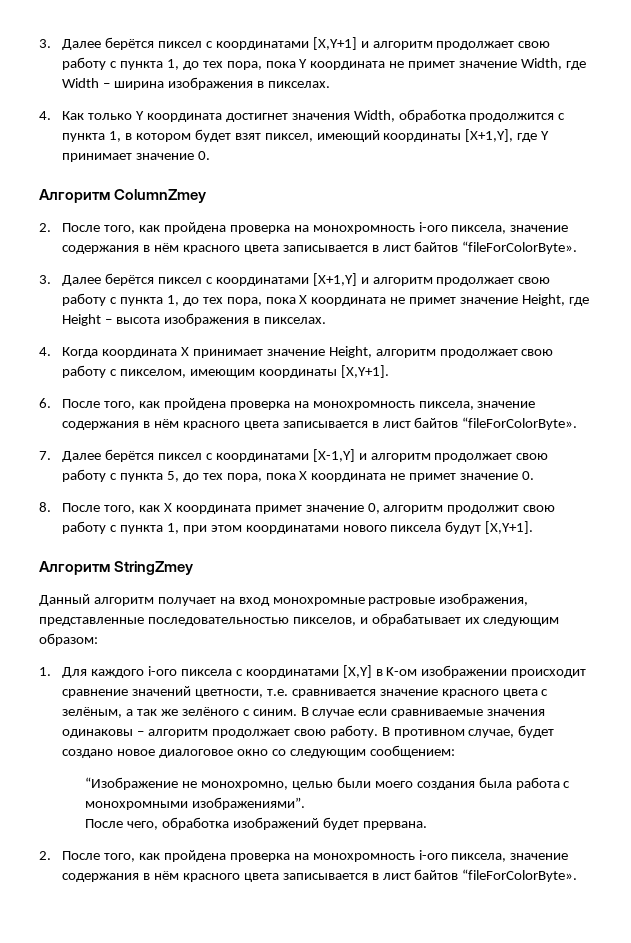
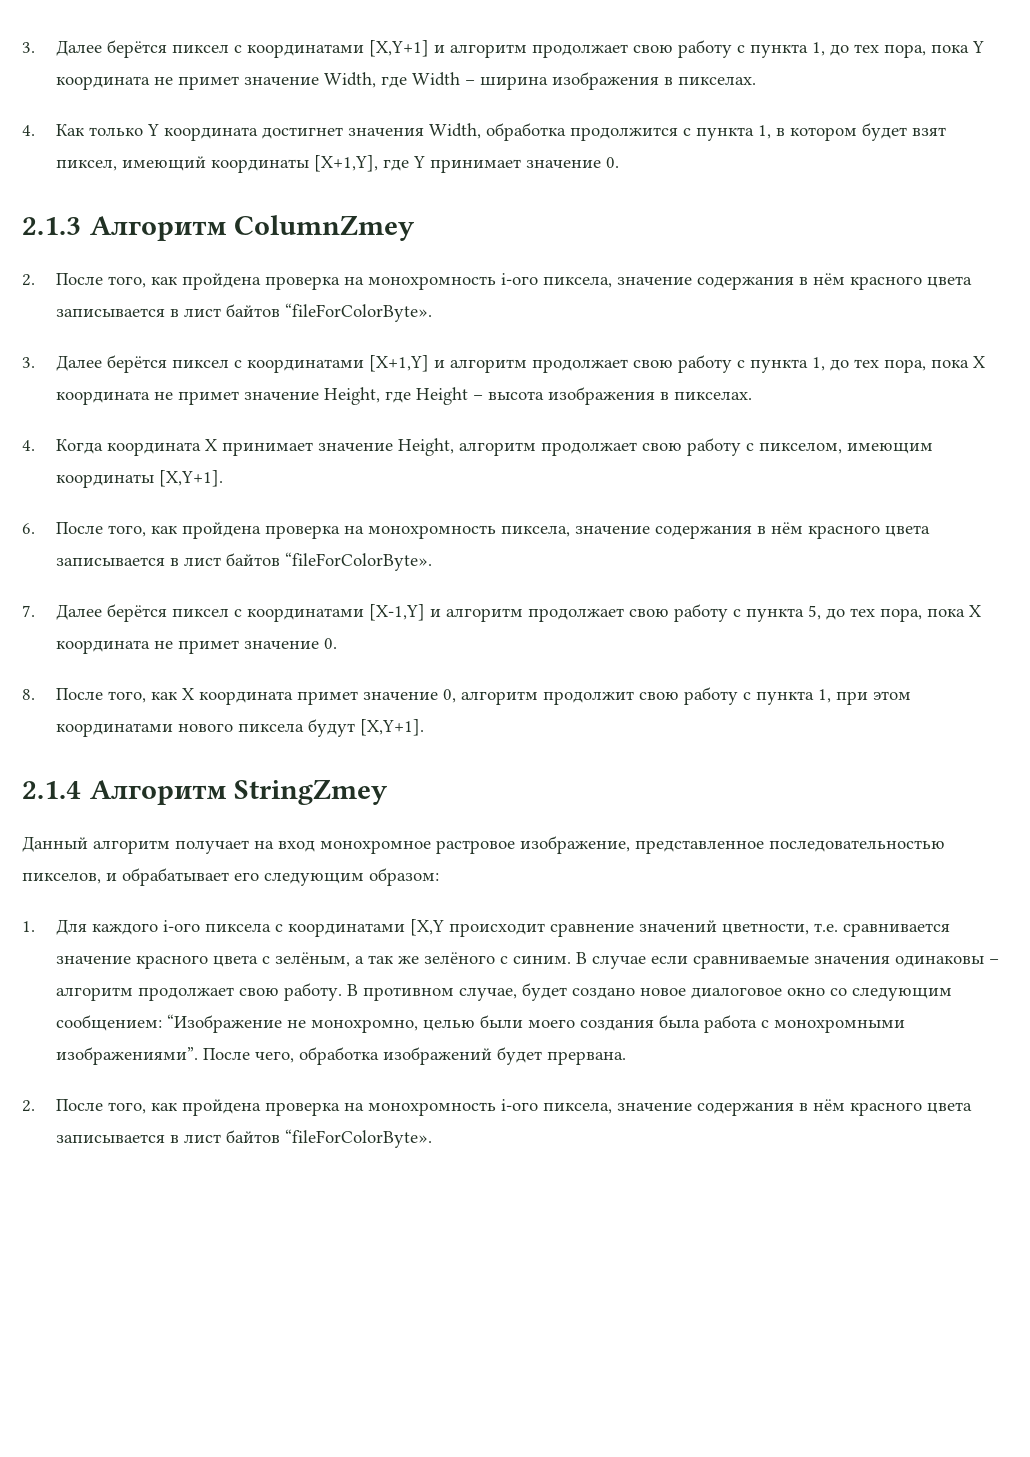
(210, 155) none -> [22,217,81,235] 2.1.3
(534, 527) none -> [22,781,81,799] 2.1.4
[272,593,529,606] [39,617,144,626] монохромные растровые изображения, представленные -> [320,836,764,854] монохромное растровое изображение, представленное
[464,617,480,624] их -> [234,872,259,881] его
[342,665,508,678] [X,Y] в K-ом изображении -> [410,919,445,936] [X,Y
(455, 751) // -> (163, 1023) none
(306, 803) // -> (199, 1056) none

